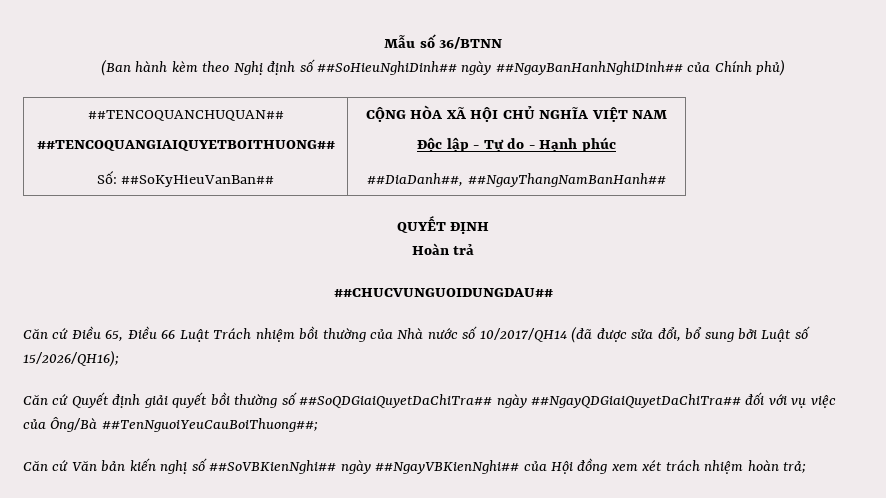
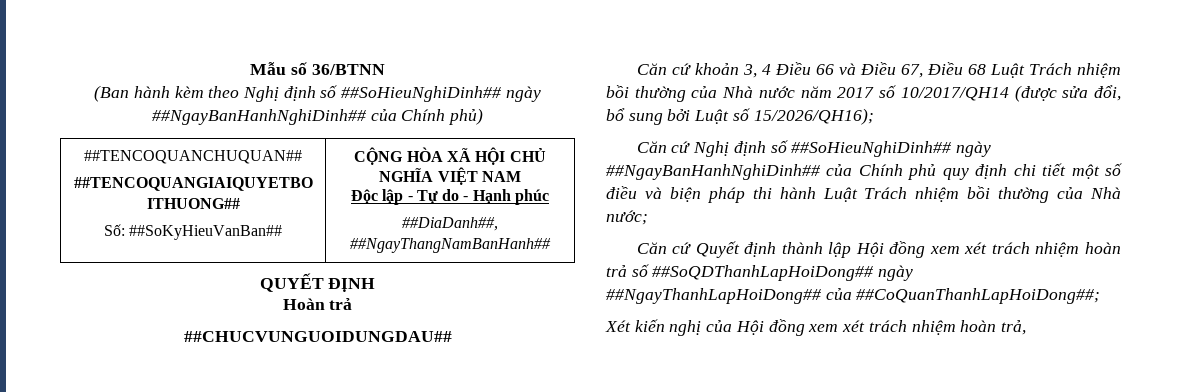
[71,326,176,342] Điều 65, Điều 66 -> [694,62,986,78] khoản 3, 4 Điều 66 và Điều 67, Điều 68
[462,326,627,343] số 10/2017/QH14 (đã được -> [800,85,1057,102] năm 2017 số 10/2017/QH14 (được
[71,392,836,408] [23,417,318,432] [23,458,520,474] Quyết định giải quyết bồi thường số ##SoQDGiaiQuyetDaChiTra## ngày ##NgayQDGiaiQuyetDaChiTra## đối với vụ việc của Ông/Bà ##TenNguoiYeuCauBoiThuong##; // Căn cứ Văn bản kiến nghị số ##SoVBKienNghi## ngày ##NgayVBKienNghi## -> [693,140,991,157] [606,163,1122,180] [606,186,1121,203] [606,210,648,225] [636,241,1121,258] [606,264,914,281] [606,288,1101,304] [605,319,702,336] Nghị định số ##SoHieuNghiDinh## ngày ##NgayBanHanhNghiDinh## của Chính phủ quy định chi tiết một số điều và biện pháp thi hành Luật Trách nhiệm bồi thường của Nhà nước; // Căn cứ Quyết định thành lập Hội đồng xem xét trách nhiệm hoàn trả số ##SoQDThanhLapHoiDong## ngày ##NgayThanhLapHoiDong## của ##CoQuanThanhLapHoiDong##; // Xét kiến nghị
[783,461,807,473] trả; -> [1000,320,1026,335] trả,

